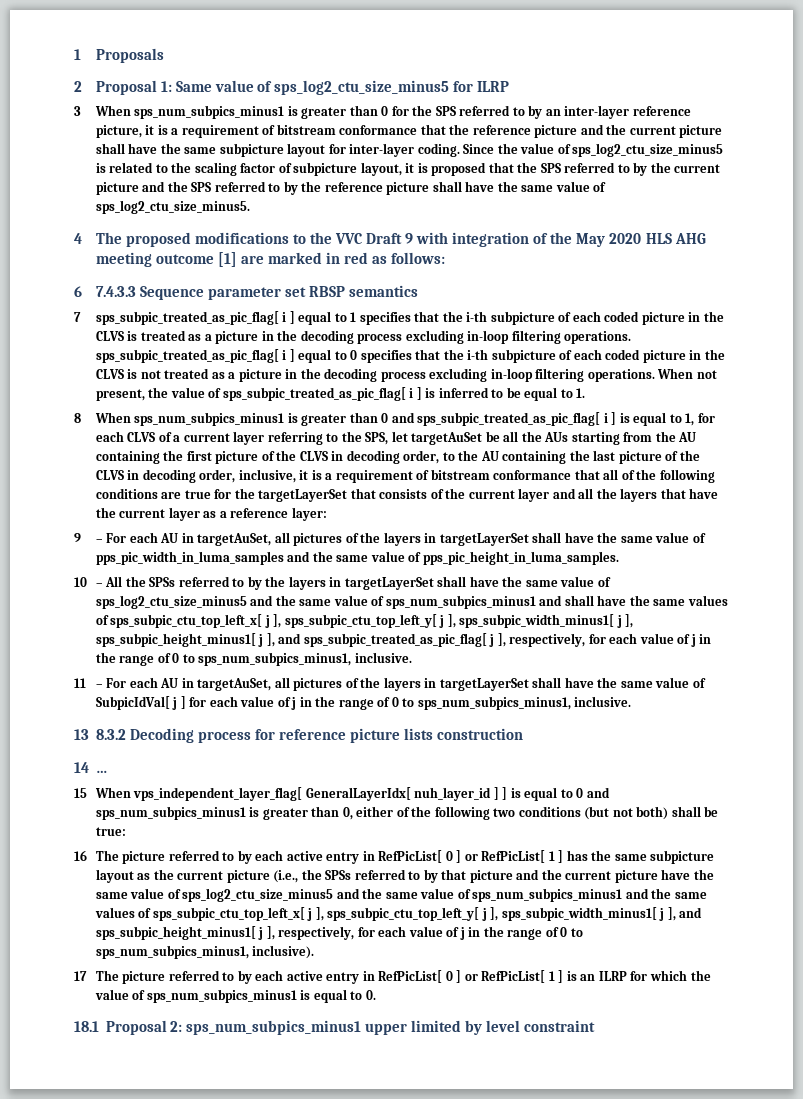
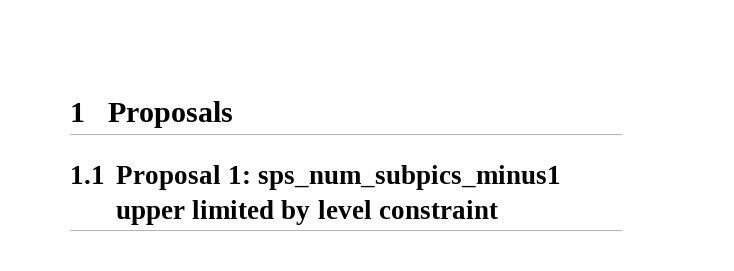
[74,81,82,92] 2 -> [70,166,105,184] 1.1
[175,80,510,95] [74,105,691,119] [95,124,723,138] [95,143,724,157] [95,162,721,176] [95,181,607,195] [95,200,250,214] [74,232,706,247] [95,252,446,267] [74,285,419,300] [74,311,724,325] [95,330,632,344] [95,349,725,363] [95,368,717,382] [95,387,586,401] [74,412,715,426] [95,431,697,445] [95,450,700,464] [95,469,715,483] [95,488,719,502] [95,507,327,521] [74,532,706,546] [95,551,619,565] [74,576,611,590] [95,595,728,609] [95,614,634,628] [95,633,712,647] [95,652,412,666] [74,677,706,691] [95,696,632,710] [74,728,524,743] [74,762,108,773] [74,787,610,801] [95,806,719,820] [95,827,126,836] [74,850,715,864] [95,869,714,883] [95,888,707,902] [94,907,703,921] [95,926,583,940] [95,945,315,959] [74,970,711,984] [94,989,376,1003] [74,1020,183,1035] Same value of sps_log2_ctu_size_minus5 for ILRP // 3 When sps_num_subpics_minus1 is greater than 0 for the SPS referred to by an inter-layer reference picture, it is a requirement of bitstream conformance that the reference picture and the current picture shall have the same subpicture layout for inter-layer coding. Since the value of sps_log2_ctu_size_minus5 is related to the scaling factor of subpicture layout, it is proposed that the SPS referred to by the current picture and the SPS referred to by the reference picture shall have the same value of sps_log2_ctu_size_minus5. // 4 The proposed modifications to the VVC Draft 9 with integration of the May 2020 HLS AHG meeting outcome [1] are marked in red as follows: // 6 7.4.3.3 Sequence parameter set RBSP semantics // 7 sps_subpic_treated_as_pic_flag[ i ] equal to 1 specifies that the i-th subpicture of each coded picture in the CLVS is treated as a picture in the decoding process excluding in-loop filtering operations. sps_subpic_treated_as_pic_flag[ i ] equal to 0 specifies that the i-th subpicture of each coded picture in the CLVS is not treated as a picture in the decoding process excluding in-loop filtering operations. When not present, the value of sps_subpic_treated_as_pic_flag[ i ] is inferred to be equal to 1. // 8 When sps_num_subpics_minus1 is greater than 0 and sps_subpic_treated_as_pic_flag[ i ] is equal to 1, for each CLVS of a current layer referring to the SPS, let targetAuSet be all the AUs starting from the AU containing the first picture of the CLVS in decoding order, to the AU containing the last picture of the CLVS in decoding order, inclusive, it is a requirement of bitstream conformance that all of the following conditions are true for the targetLayerSet that consists of the current layer and all the layers that have the current layer as a reference layer: // 9 – For each AU in targetAuSet, all pictures of the layers in targetLayerSet shall have the same value of pps_pic_width_in_luma_samples and the same value of pps_pic_height_in_luma_samples. // 10 – All the SPSs referred to by the layers in targetLayerSet shall have the same value of sps_log2_ctu_size_minus5 and the same value of sps_num_subpics_minus1 and shall have the same values of sps_subpic_ctu_top_left_x[ j ], sps_subpic_ctu_top_left_y[ j ], sps_subpic_width_minus1[ j ], sps_subpic_height_minus1[ j ], and sps_subpic_treated_as_pic_flag[ j ], respectively, for each value of j in the range of 0 to sps_num_subpics_minus1, inclusive. // 11 – For each AU in targetAuSet, all pictures of the layers in targetLayerSet shall have the same value of SubpicIdVal[ j ] for each value of j in the range of 0 to sps_num_subpics_minus1, inclusive. // 13 8.3.2 Decoding process for reference picture lists construction // 14 … // 15 When vps_independent_layer_flag[ GeneralLayerIdx[ nuh_layer_id ] ] is equal to 0 and sps_num_subpics_minus1 is greater than 0, either of the following two conditions (but not both) shall be true: // 16 The picture referred to by each active entry in RefPicList[ 0 ] or RefPicList[ 1 ] has the same subpicture layout as the current picture (i.e., the SPSs referred to by that picture and the current picture have the same value of sps_log2_ctu_size_minus5 and the same value of sps_num_subpics_minus1 and the same values of sps_subpic_ctu_top_left_x[ j ], sps_subpic_ctu_top_left_y[ j ], sps_subpic_width_minus1[ j ], and sps_subpic_height_minus1[ j ], respectively, for each value of j in the range of 0 to sps_num_subpics_minus1, inclusive). // 17 The picture referred to by each active entry in RefPicList[ 0 ] or RefPicList[ 1 ] is an ILRP for which the value of sps_num_subpics_minus1 is equal to 0. // 18.1 Proposal 2: -> (252, 175) none

